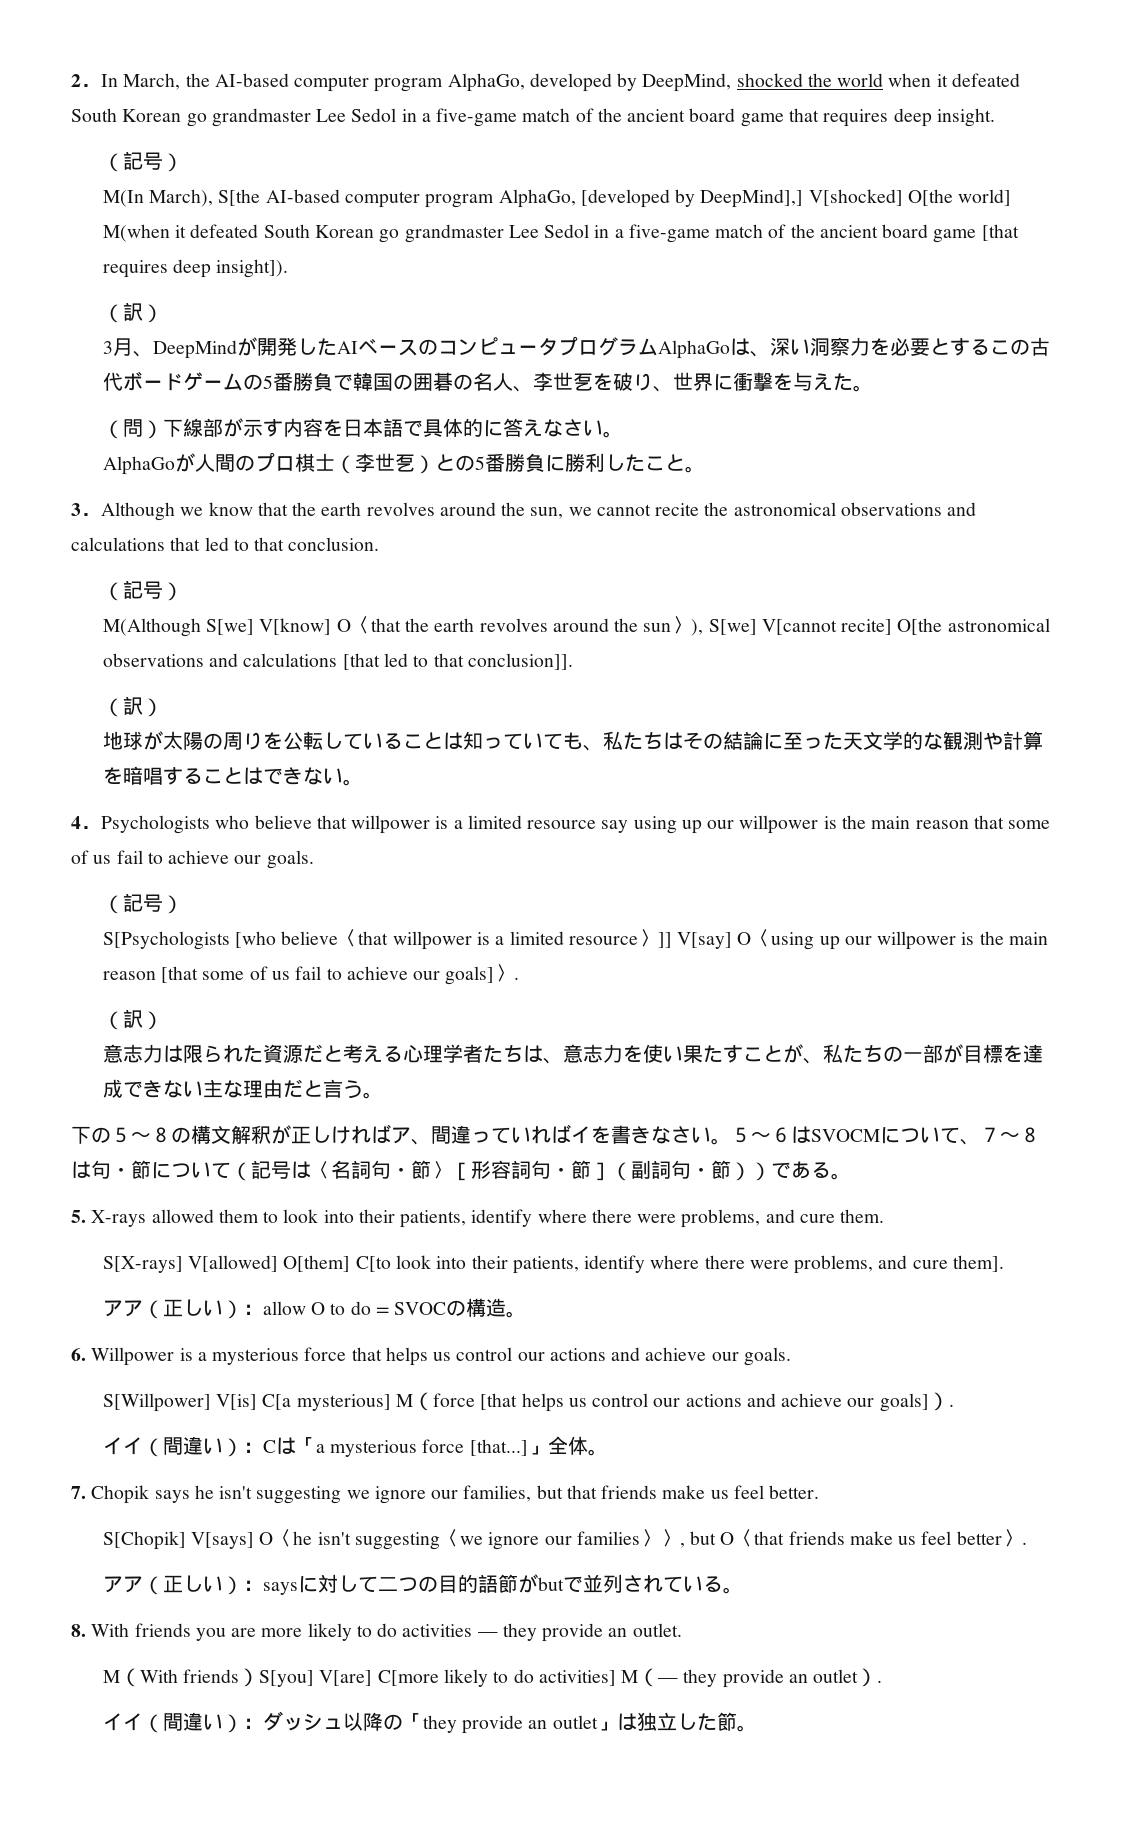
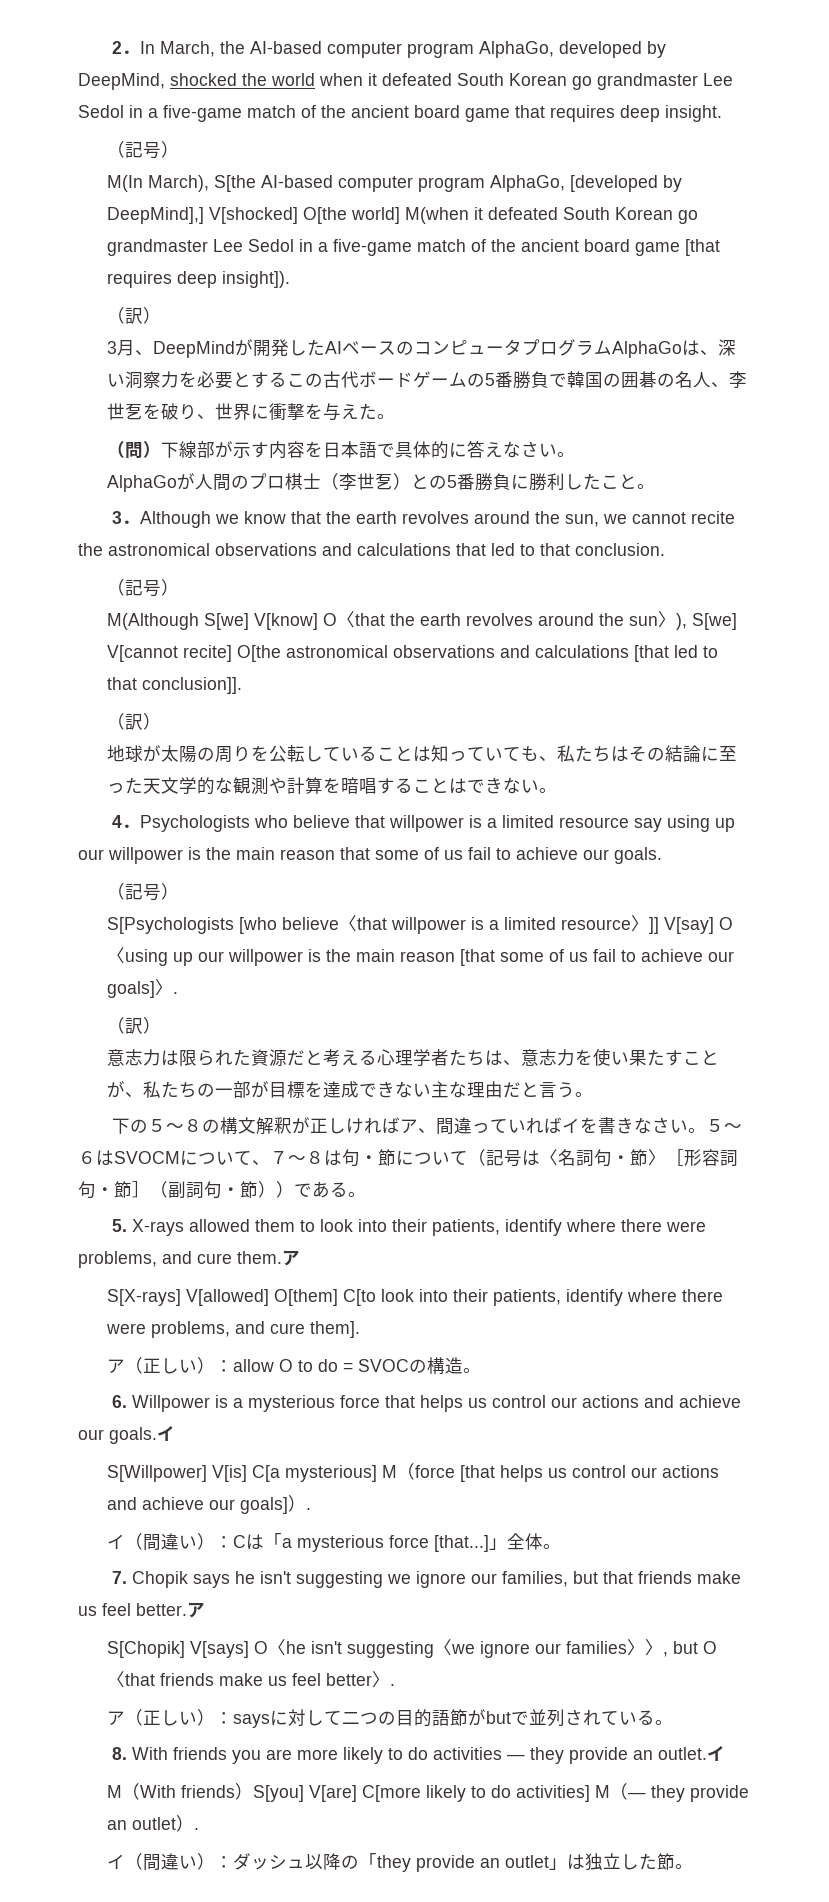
(885, 1216) none -> [282,1250,300,1266] ア
[122,1300,143,1317] ア -> (126, 1366) none
(791, 1356) none -> [157,1426,175,1441] イ
[122,1437,143,1455] イ -> (126, 1541) none
(820, 1492) none -> [187,1602,205,1618] ア
[122,1576,143,1593] ア -> (126, 1718) none
(682, 1630) none -> [707,1746,726,1761] イ
[122,1713,143,1731] イ -> (126, 1861) none

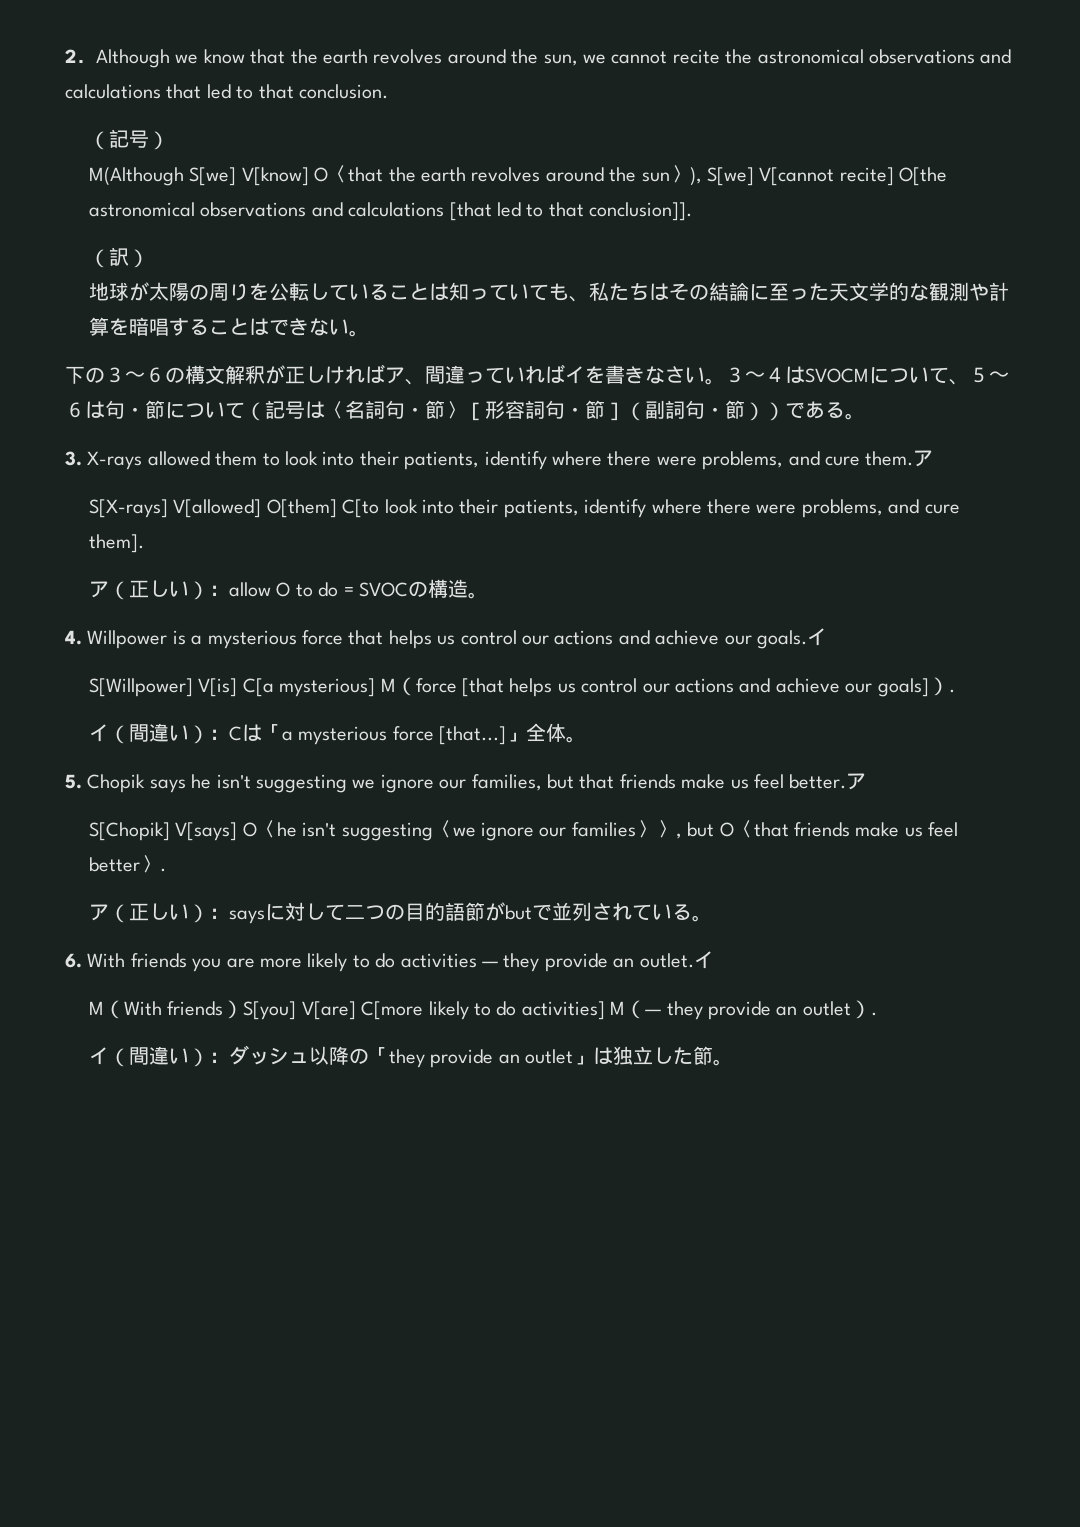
[140,41,667,58] [78,73,733,90] [78,105,722,122] [107,141,180,159] [107,175,683,192] [107,207,699,224] [107,239,721,256] [107,271,291,288] [107,307,162,324] [107,339,737,358] [107,371,748,389] [107,403,396,421] [107,440,576,459] [107,473,656,492] [112,511,141,524] In March, the AI-based computer program AlphaGo, developed by DeepMind, shocked the world when it defeated South Korean go grandmaster Lee Sedol in a five-game match of the ancient board game that requires deep insight. // （記号） // M(In March), S[the AI-based computer program AlphaGo, [developed by DeepMind],] V[shocked] O[the world] M(when it defeated South Korean go grandmaster Lee Sedol in a five-game match of the ancient board game [that requires deep insight]). // （訳） // 3月、DeepMindが開発したAIベースのコンピュータプログラムAlphaGoは、深い洞察力を必要とするこの古代ボードゲームの5番勝負で韓国の囲碁の名人、李世乭を破り、世界に衝撃を与えた。 // （問）下線部が示す内容を日本語で具体的に答えなさい。 // AlphaGoが人間のプロ棋士（李世乭）との5番勝負に勝利したこと。 // 3． -> (96, 61) none
[112,815,736,832] [78,847,662,864] [107,883,180,901] [107,915,734,934] [107,947,735,966] [107,979,179,998] [107,1017,162,1034] [107,1048,720,1067] [107,1081,594,1098] // 4．Psychologists who believe that willpower is a limited resource say using up our willpower is the main reason that some of us fail to achieve our goals. // （記号） // S[Psychologists [who believe〈that willpower is a limited resource〉]] V[say] O〈using up our willpower is the main reason [that some of us fail to achieve our goals]〉. // （訳） // 意志力は限られた資源だと考える心理学者たちは、意志力を使い果たすことが、私たちの一部が目標を達成できない主な理由だと言う。 -> (370, 333) none
[148,1119,203,1132] ５〜８ -> [105,367,165,383] ３〜６
[706,1119,743,1132] [78,1151,96,1164] ５〜６ -> [725,367,785,383] ３〜４
[270,1151,324,1164] ７〜８ -> [969,367,1009,383] [65,402,85,418] ５〜６
[112,1219,128,1232] 5. -> [65,451,82,466] 3.
[112,1395,128,1408] 6. -> [65,630,82,645] 4.
[112,1571,128,1584] 7. -> [65,774,82,789] 5.
[112,1747,128,1760] 8. -> [65,953,82,968] 6.

